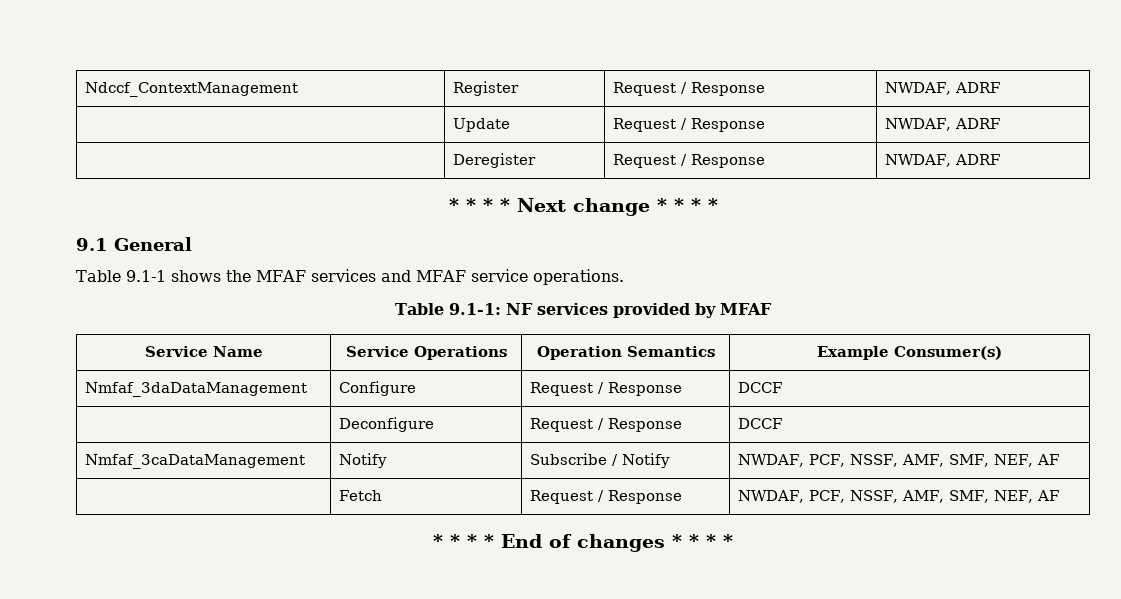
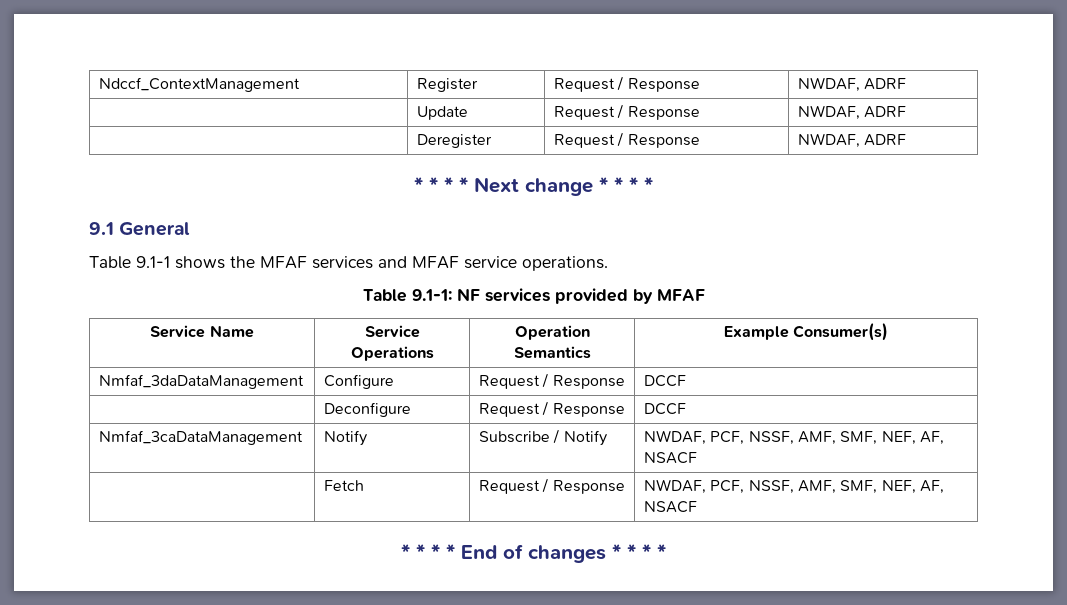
[1036,454,1059,465] AF -> [919,431,944,445] [644,452,698,464] AF, NSACF
[1036,490,1059,501] AF -> [919,480,944,494] [644,501,698,513] AF, NSACF

